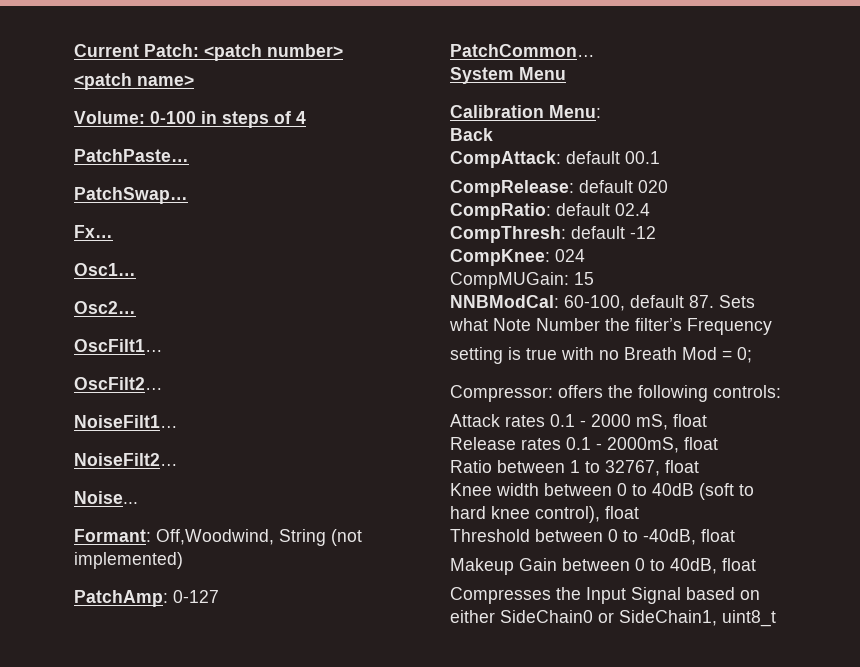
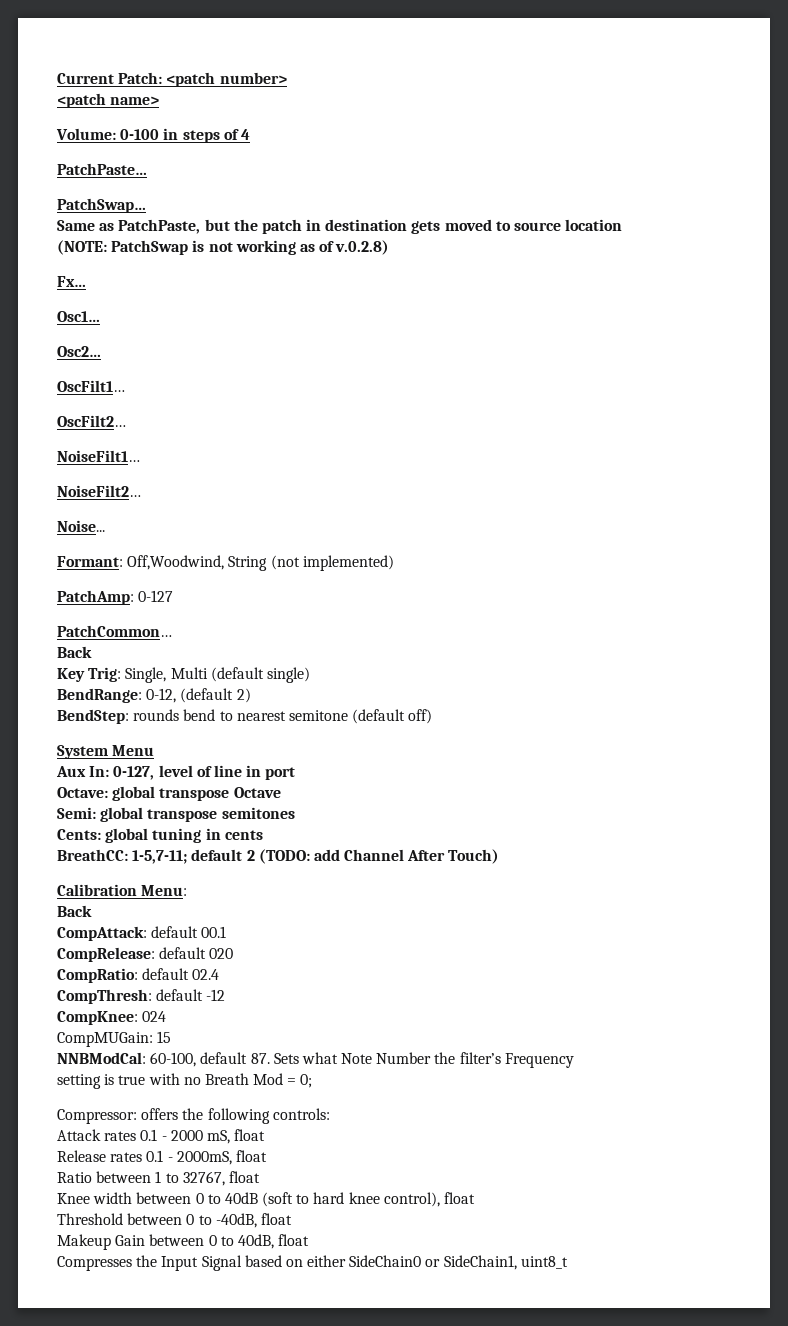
(188, 195) none -> [57,219,623,234] [57,240,390,255] // Same as PatchPaste, but the patch in destination gets moved to source location // (NOTE: PatchSwap is not working as of v.0.2.8)
[450,67,566,84] System Menu -> [57,646,92,658] [57,667,310,683] [57,688,251,703] [57,709,433,724] [57,745,155,759] [56,765,296,780] [57,786,281,801] [57,807,295,822] [57,828,263,843] [57,849,500,864] Back // Key Trig: Single, Multi (default single) // BendRange: 0-12, (default 2) // BendStep: rounds bend to nearest semitone (default off) // System Menu // Aux In: 0-127, level of line in port // Octave: global transpose Octave // Semi: global transpose semitones // Cents: global tuning in cents // BreathCC: 1-5,7-11; default 2 (TODO: add Channel After Touch)

